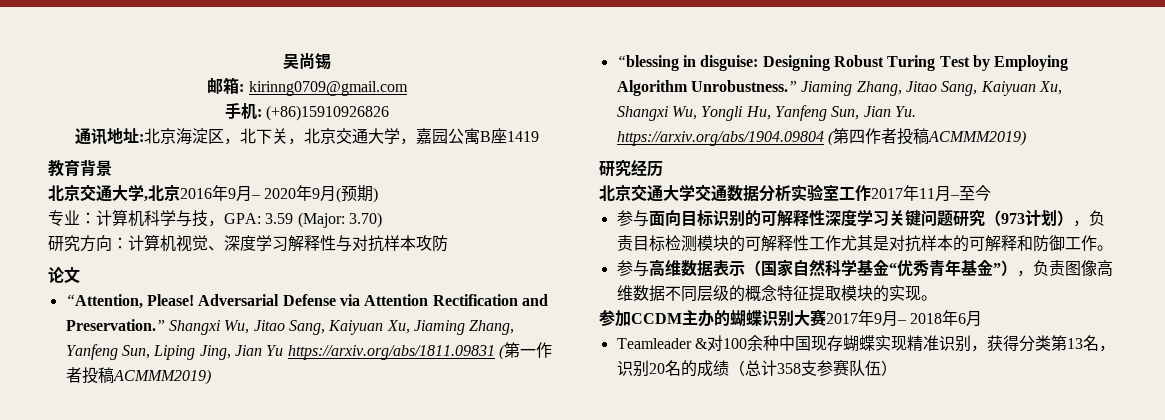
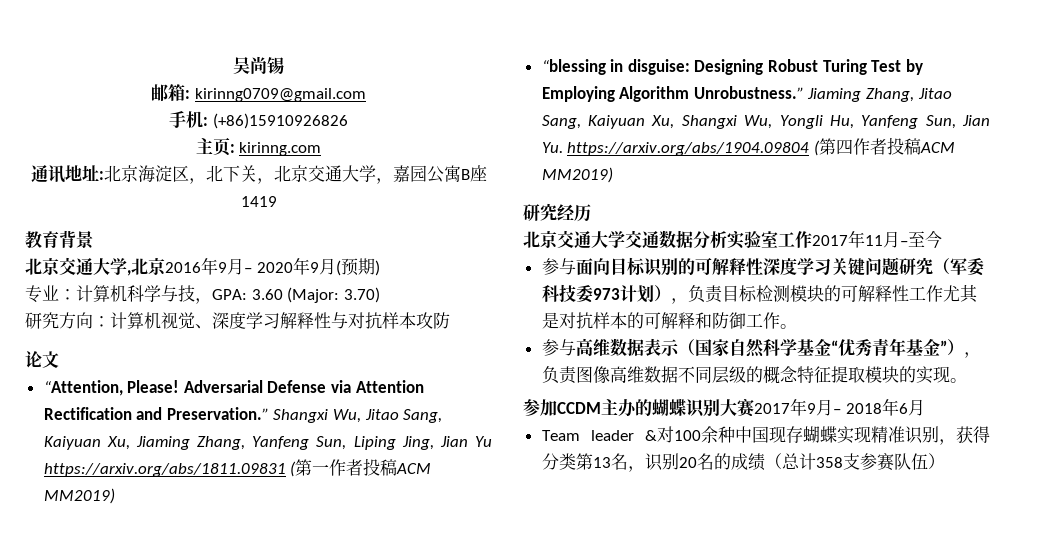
(390, 113) none -> [195,137,322,156] // 主页: kirinng.com
[265,213,294,224] 3.59 -> [251,289,283,300] 3.60
[112,369,211,385] ACMMM2019) -> [396,463,432,474] [43,488,115,504] ACM MM2019)
[927,130,1026,146] ACMMM2019) -> [919,142,955,153] [541,167,613,183] ACM MM2019)
(1001, 218) none -> [949,258,985,276] [541,284,594,303] 军委科技委
[616,338,692,349] Teamleader -> [541,430,634,441] Team leader

